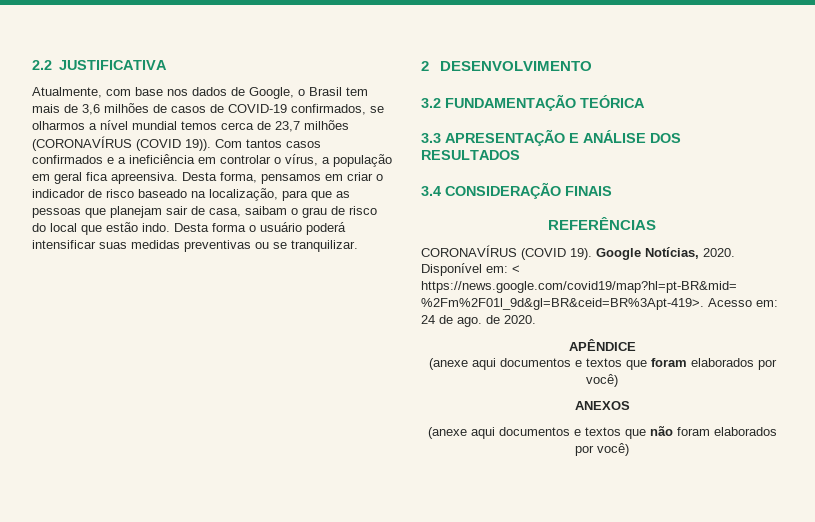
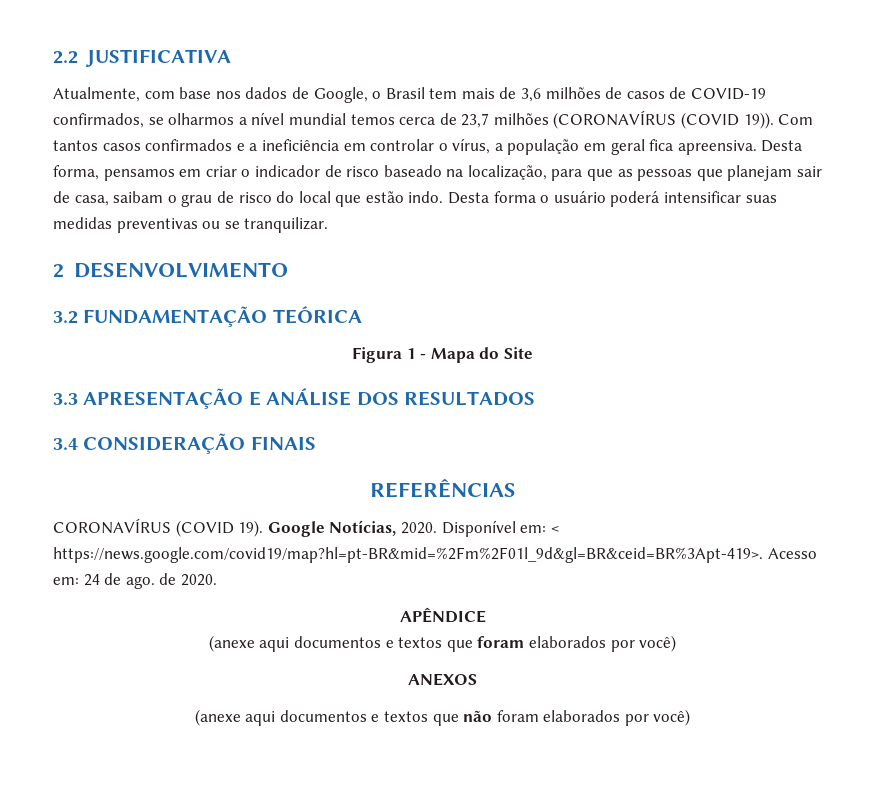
(645, 101) none -> [352,347,533,363] // Figura 1 - Mapa do Site

